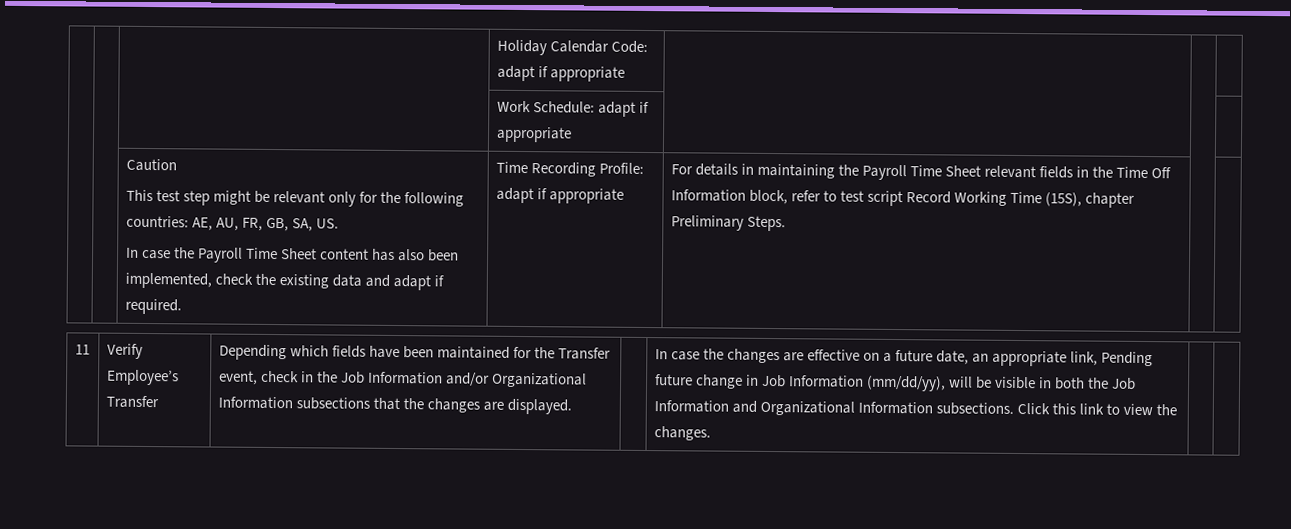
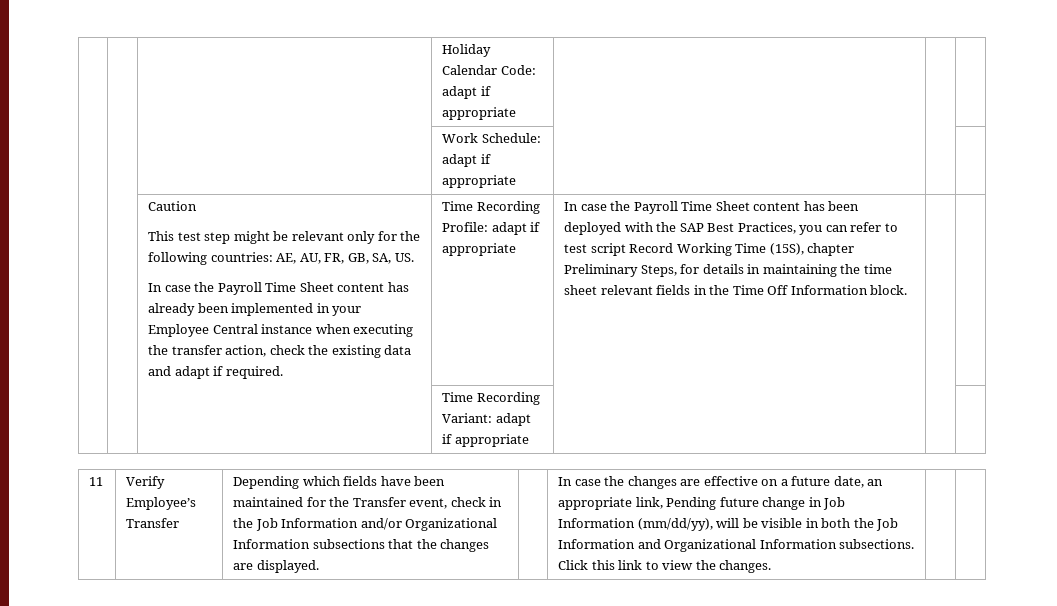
[398,249,460,262] [124,272,212,289] also been implemented, -> [148,303,362,316] [148,324,414,337] [148,345,267,357] already been implemented in your Employee Central instance when executing the transfer action,
[670,163,1172,181] [670,189,788,205] For details in maintaining the Payroll Time Sheet relevant fields in the Time Off Information block, -> [564,201,860,214] [564,222,848,235] In case the Payroll Time Sheet content has been deployed with the SAP Best Practices, you can
[746,215,786,232] Steps. -> [640,264,892,277] [564,285,908,295] [442,392,540,405] [442,413,531,426] [442,434,529,447] Steps, for details in maintaining the time sheet relevant fields in the Time Off Information block. | | // | | | Time Recording Variant: adapt if appropriate |

